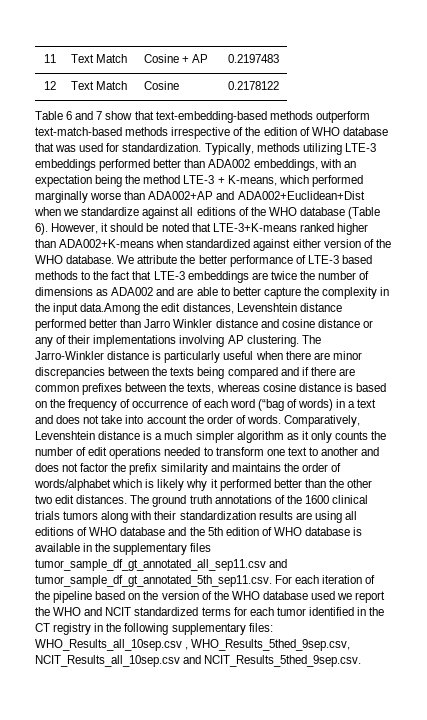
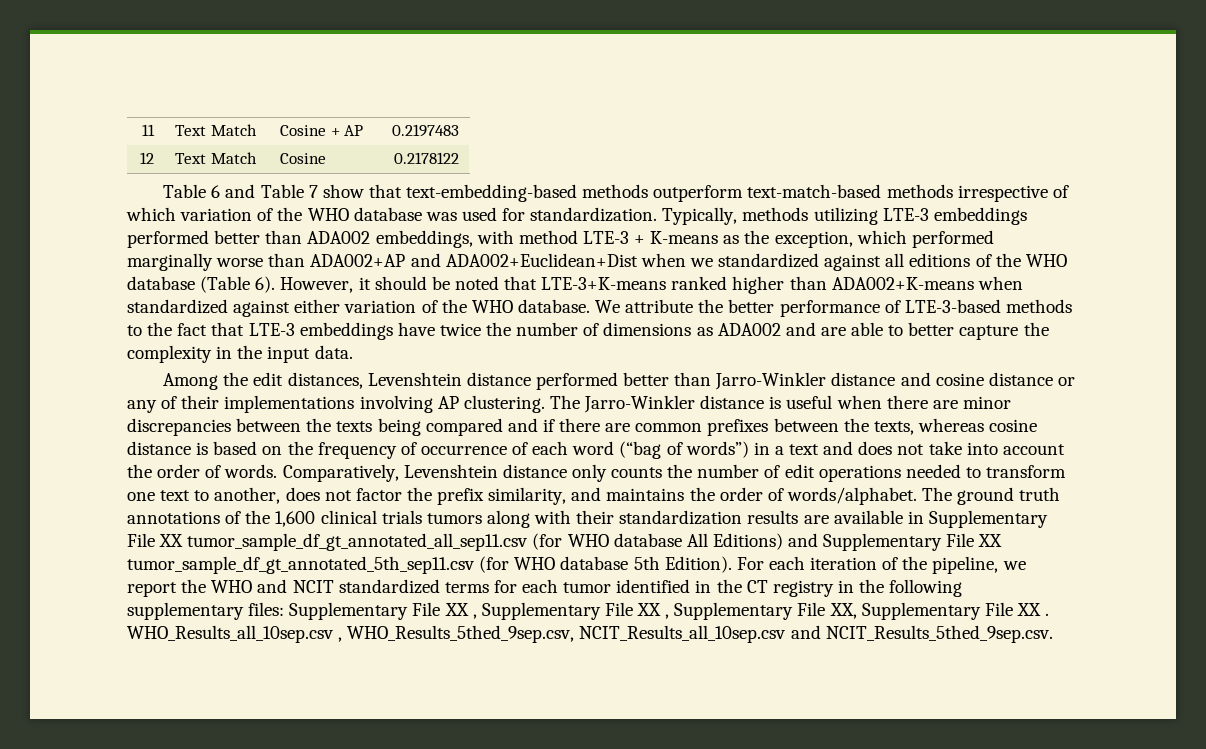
(94, 115) none -> [260,184,304,198] Table
[245,127,388,136] [35,143,54,152] the edition of WHO database that -> [126,207,422,221] which variation of the WHO database
[343,161,356,168] [35,175,277,187] an expectation being the method LTE-3 + K-means, -> [518,230,853,248] method LTE-3 + K-means as the exception,
[81,207,140,216] standardize -> [718,253,820,268] standardized
[323,239,361,248] version -> [344,300,417,313] variation
[307,255,372,264] LTE-3 based -> [904,299,1001,313] LTE-3-based
[251,272,268,280] are -> [397,322,435,336] have
[80,303,141,315] data.Among -> [314,345,353,359] [163,373,219,390] data. // Among
[144,319,213,328] Jarro Winkler -> [715,372,827,390] Jarro-Winkler
[164,351,221,363] particularly -> (782, 402) none
[298,399,334,411] words) -> [685,441,749,458] words”)
[143,431,309,443] is a much simpler algorithm as it -> (567, 471) none
[321,447,380,456] another and -> [214,487,281,504] another,
[160,463,208,475] similarity -> [488,487,567,505] similarity,
[34,479,373,491] [35,495,128,504] words/alphabet which is likely why it performed better than the other two edit distances. -> [786,487,917,505] words/alphabet.
[304,495,329,504] 1600 -> [275,511,316,527] 1,600
[314,511,357,523] [35,527,363,536] [35,543,212,555] [35,559,288,571] [35,575,272,587] using all editions of WHO database and the 5th edition of WHO database is available in the supplementary files tumor_sample_df_gt_annotated_all_sep11.csv and tumor_sample_df_gt_annotated_5th_sep11.csv. -> [833,510,1048,528] [127,533,1003,551] [127,556,732,574] available in Supplementary File XX tumor_sample_df_gt_annotated_all_sep11.csv (for WHO database All Editions) and Supplementary File XX tumor_sample_df_gt_annotated_5th_sep11.csv (for WHO database 5th Edition).
[53,591,336,603] pipeline based on the version of the WHO database used -> [932,556,999,574] pipeline,
(273, 627) none -> [289,602,1050,620] Supplementary File XX , Supplementary File XX , Supplementary File XX, Supplementary File XX .

